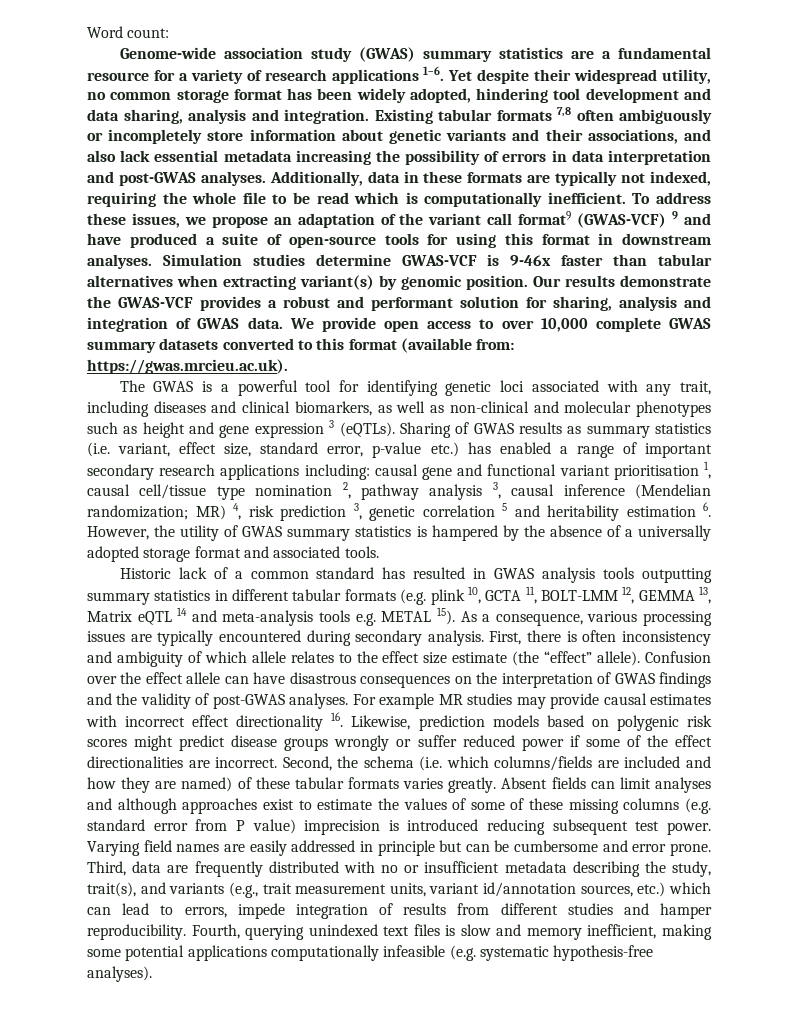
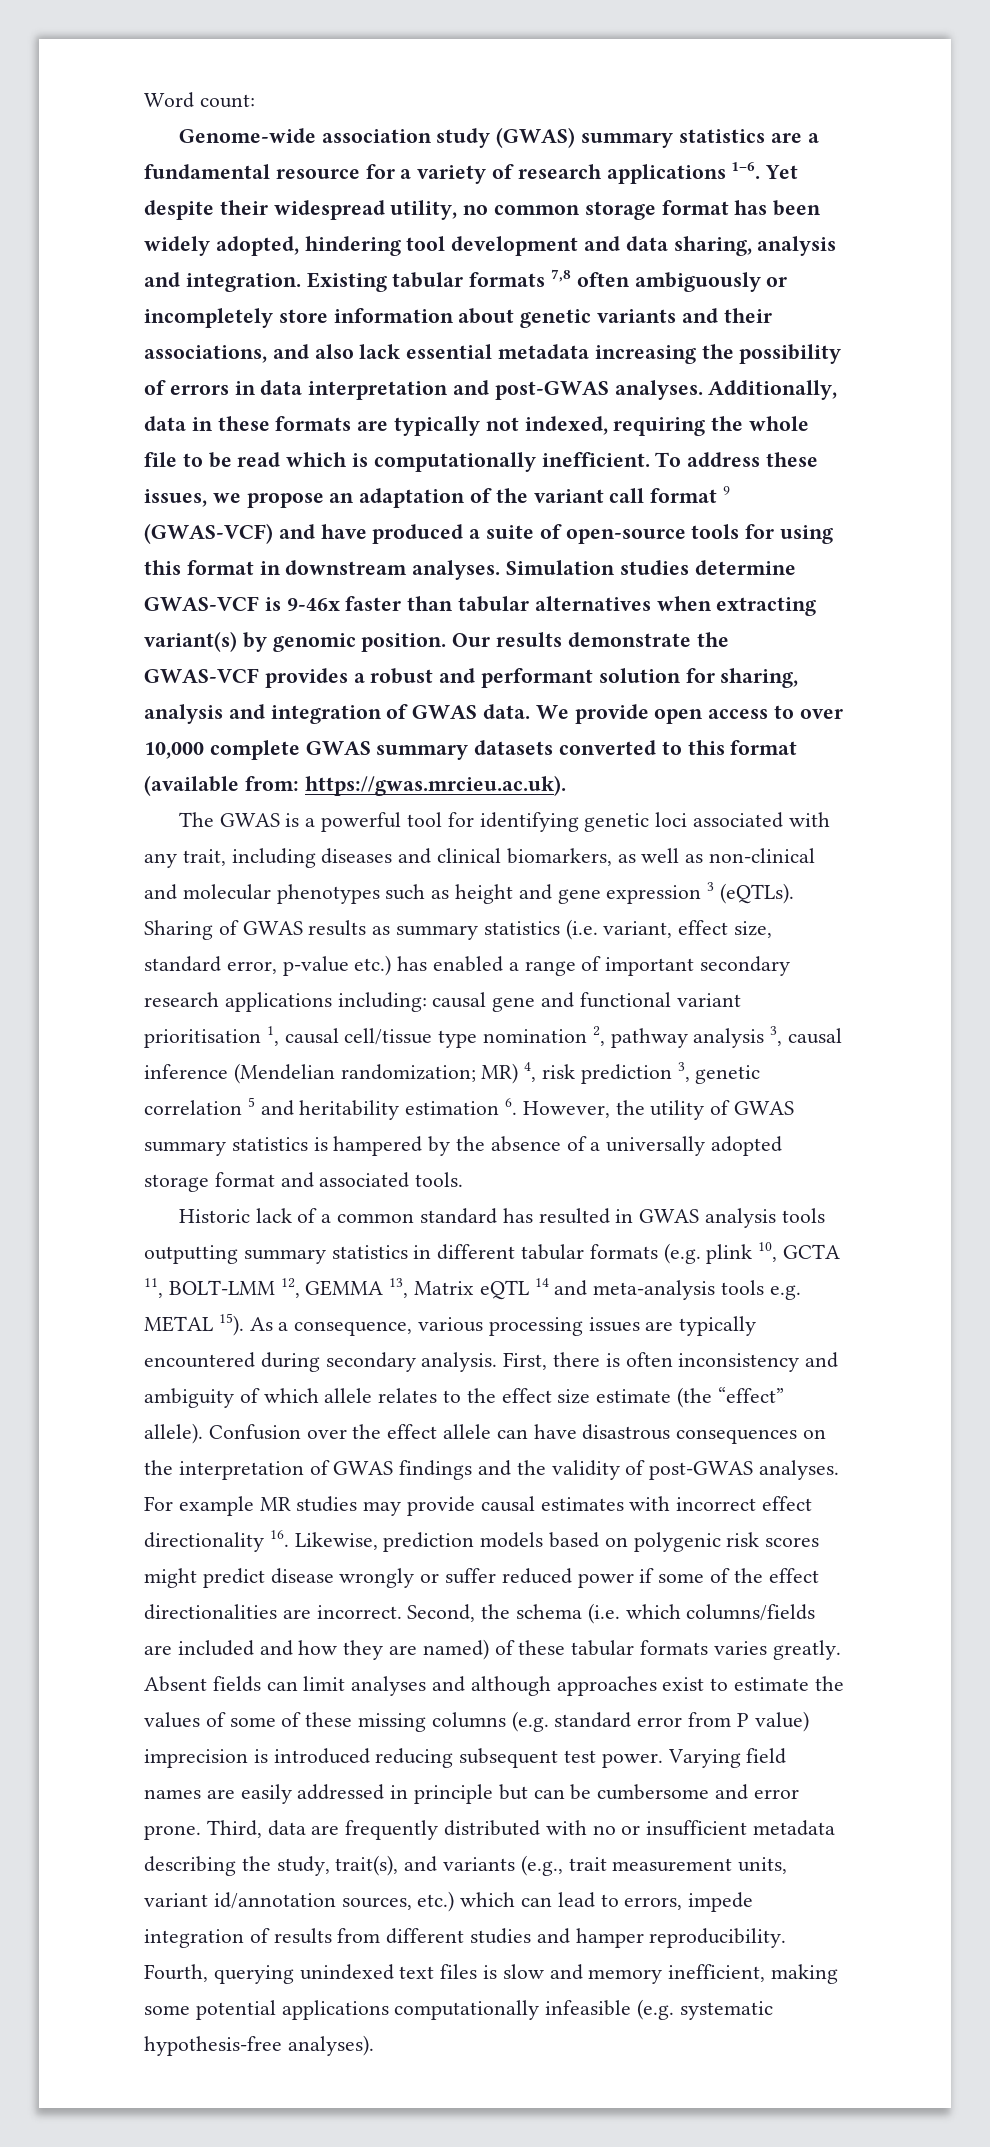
[518,211,679,228] format9 (GWAS-VCF) 9 -> [650,486,731,503] [144,523,273,544] format 9 (GWAS-VCF)
[284,738,329,751] groups -> (334, 1576) none

